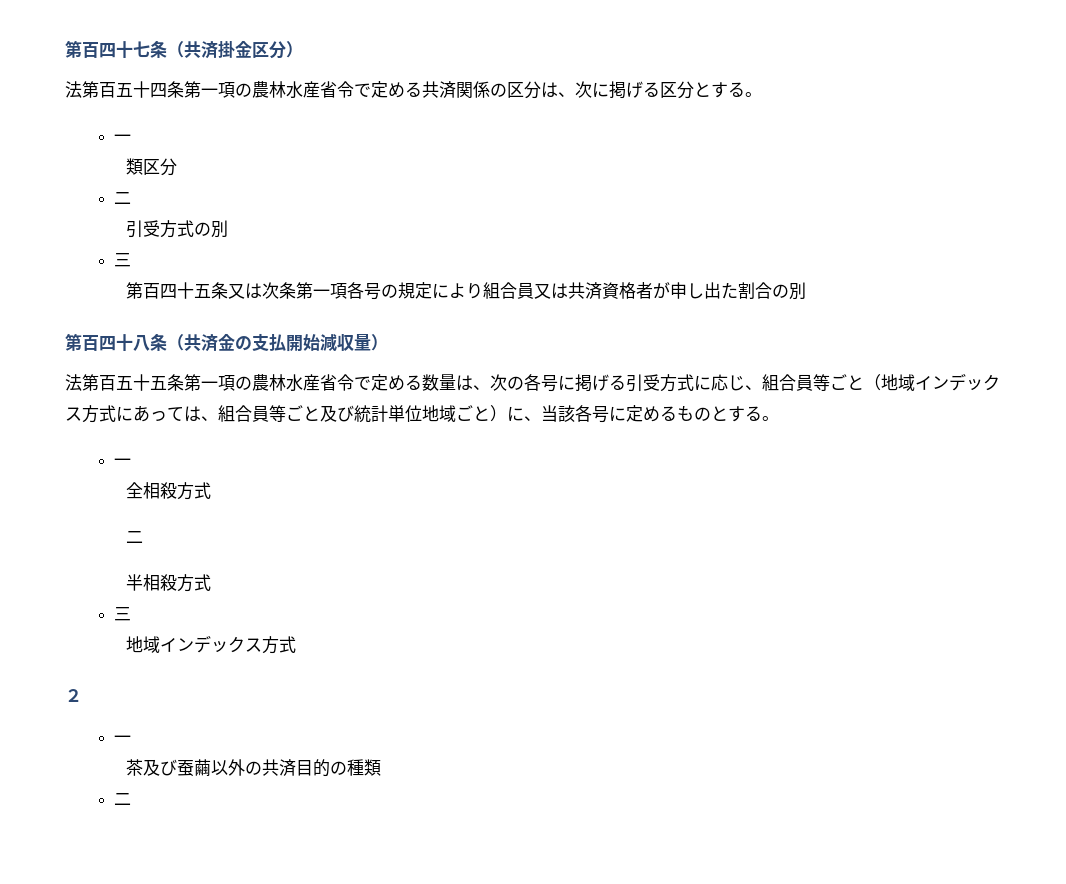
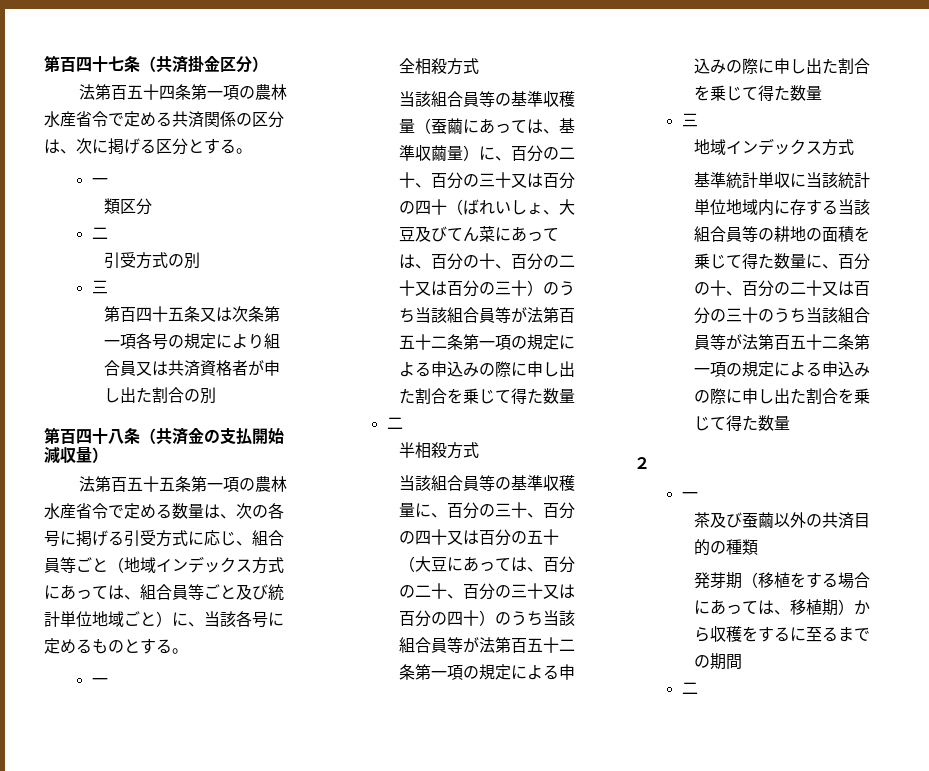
[126,531,144,543] [126,574,212,592] 二 // 半相殺方式 -> [399,91,576,107] [399,118,576,135] [399,145,576,162] [399,172,576,189] [399,199,576,215] [399,226,560,242] [399,253,576,270] [399,280,576,297] [399,307,576,323] [399,334,576,350] [399,361,576,378] [399,388,576,404] [386,417,403,429] [399,442,480,459] [399,475,576,491] [399,502,576,519] [399,529,560,546] [399,556,576,573] [399,583,576,600] [399,610,576,627] [399,637,576,653] [399,664,576,680] [694,58,871,75] [694,85,823,101] 当該組合員等の基準収穫量（蚕繭にあっては、基準収繭量）に、百分の二十、百分の三十又は百分の四十（ばれいしょ、大豆及びてん菜にあっては、百分の十、百分の二十又は百分の三十）のうち当該組合員等が法第百五十二条第一項の規定による申込みの際に申し出た割合を乗じて得た数量 // 二 // 半相殺方式 // 当該組合員等の基準収穫量に、百分の三十、百分の四十又は百分の五十（大豆にあっては、百分の二十、百分の三十又は百分の四十）のうち当該組合員等が法第百五十二条第一項の規定による申込みの際に申し出た割合を乗じて得た数量
(297, 644) none -> [694,172,871,189] [694,199,871,216] [694,226,871,242] [694,253,871,270] [694,280,871,297] [694,307,871,324] [694,334,871,350] [694,361,871,377] [694,388,871,405] [694,415,791,431] // 基準統計単収に当該統計単位地域内に存する当該組合員等の耕地の面積を乗じて得た数量に、百分の十、百分の二十又は百分の三十のうち当該組合員等が法第百五十二条第一項の規定による申込みの際に申し出た割合を乗じて得た数量
(382, 767) none -> [694,572,871,589] [694,599,871,616] [694,626,871,642] [694,653,743,670] // 発芽期（移植をする場合にあっては、移植期）から収穫をするに至るまでの期間

